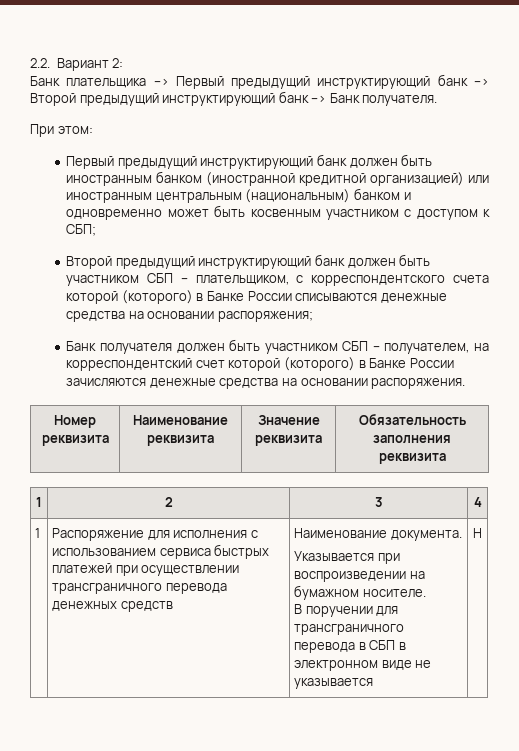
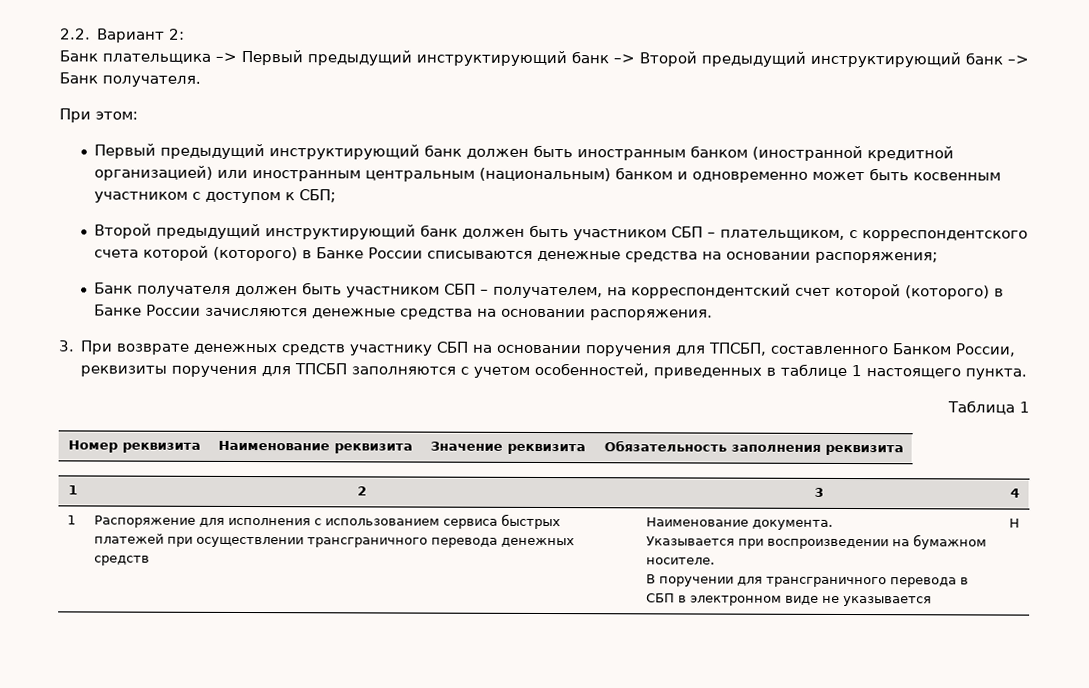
(466, 383) none -> [58,340,1017,357] [80,362,1028,380] [947,400,1030,415] // 3. При возврате денежных средств участнику СБП на основании поручения для ТПСБП, составленного Банком России, реквизиты поручения для ТПСБП заполняются с учетом особенностей, приведенных в таблице 1 настоящего пункта. // Таблица 1

